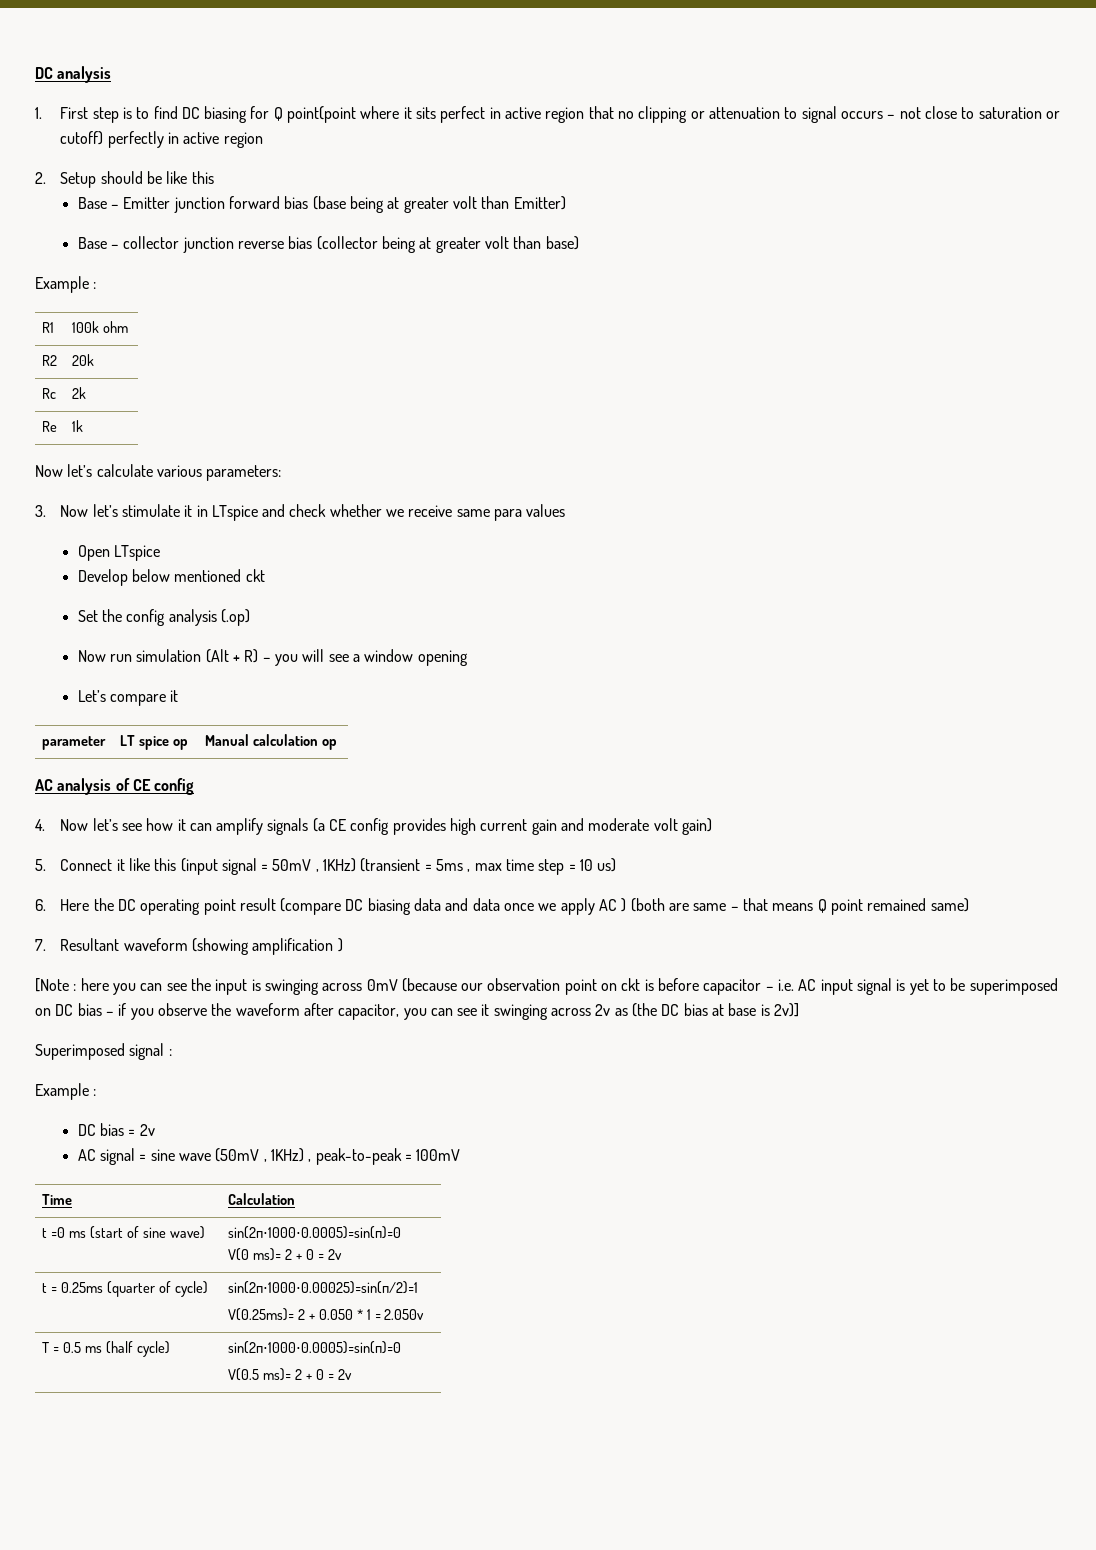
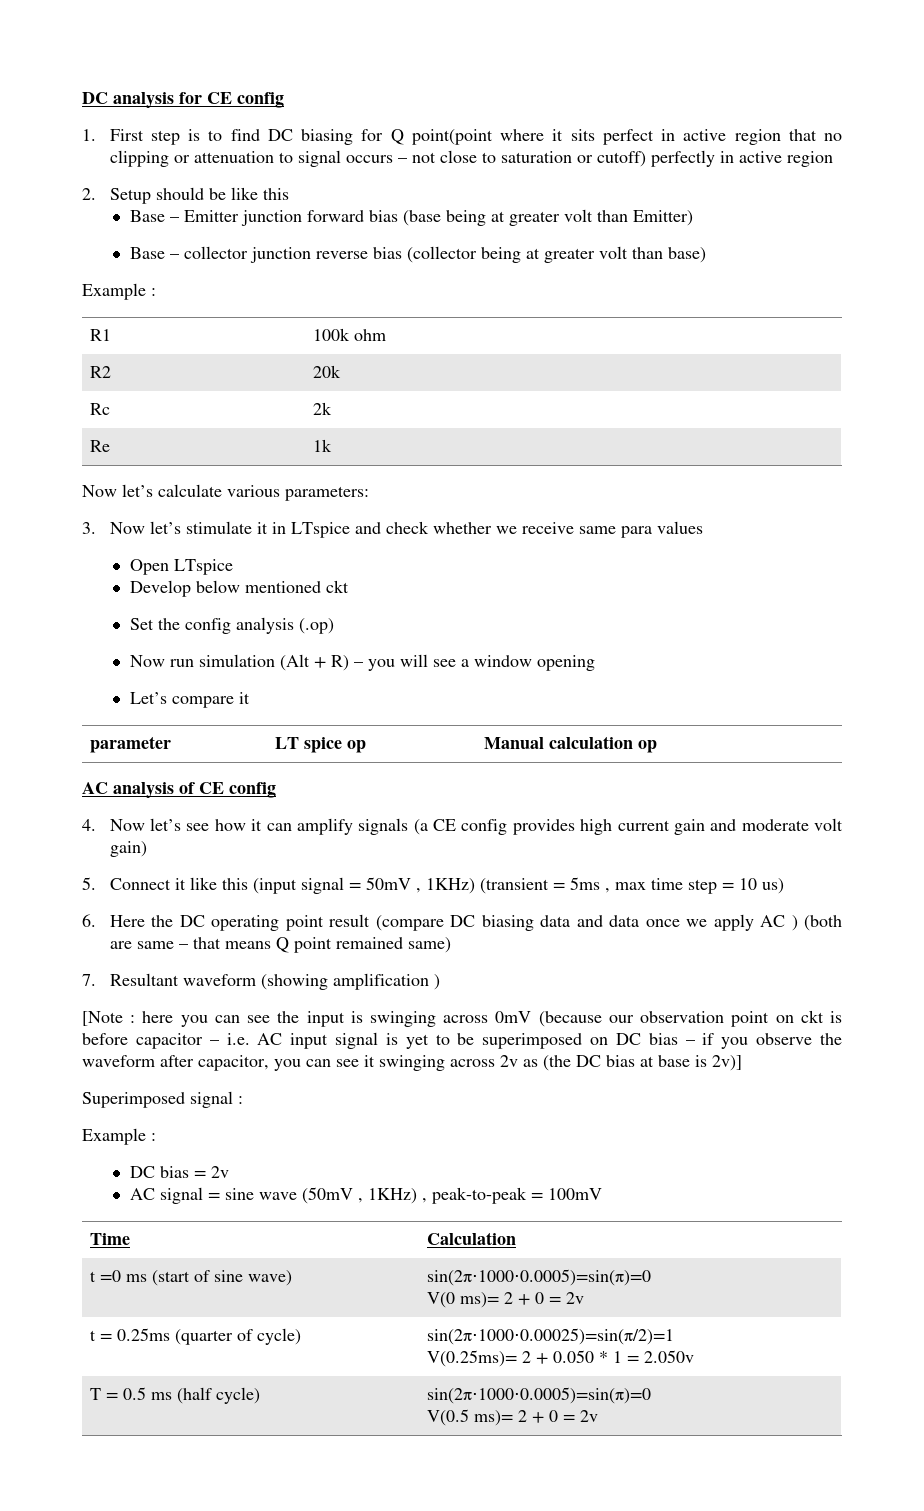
(112, 74) none -> [179,92,284,108] for CE config

